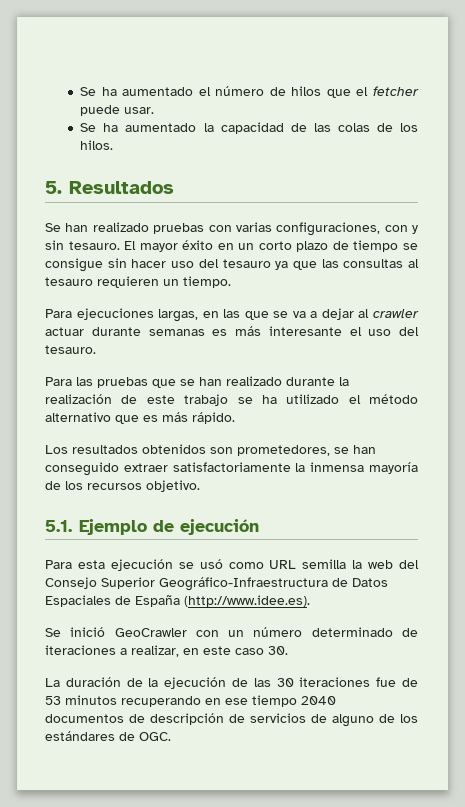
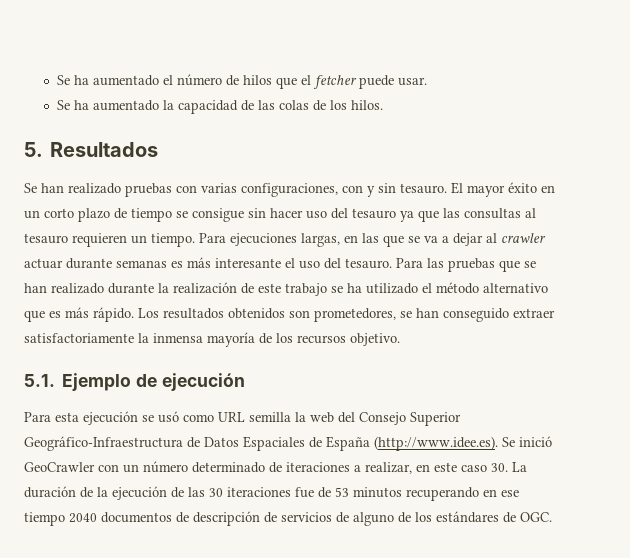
(231, 282) // -> (195, 240) none
(96, 349) // -> (392, 263) none
(235, 418) // -> (134, 314) none
(310, 601) // -> (498, 443) none
(288, 650) // -> (508, 467) none

